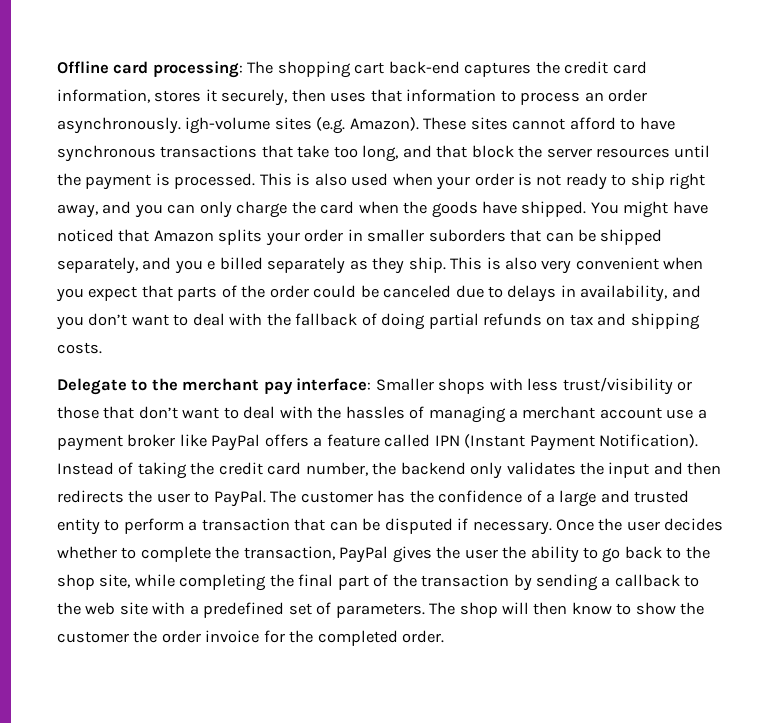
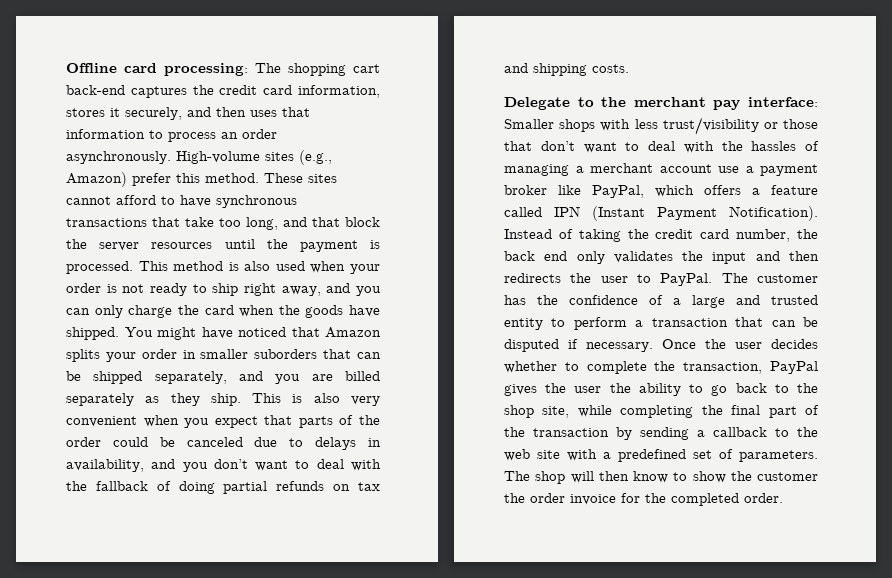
(288, 97) none -> [187,107,211,117] and
[185,117,419,134] igh-volume sites (e.g. Amazon). -> [176,150,332,165] [66,172,259,187] High-volume sites (e.g., Amazon) prefer this method.
(292, 179) none -> [173,261,224,271] method
[207,260,216,270] e -> [311,374,333,381] are
[211,434,261,451] PayPal -> [592,185,694,198] PayPal, which
[400,462,466,475] backend -> [504,251,568,261] back end

